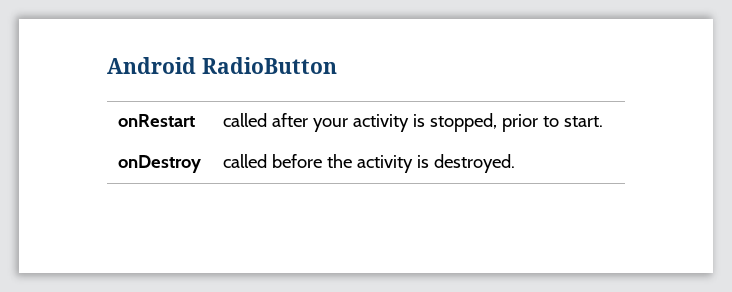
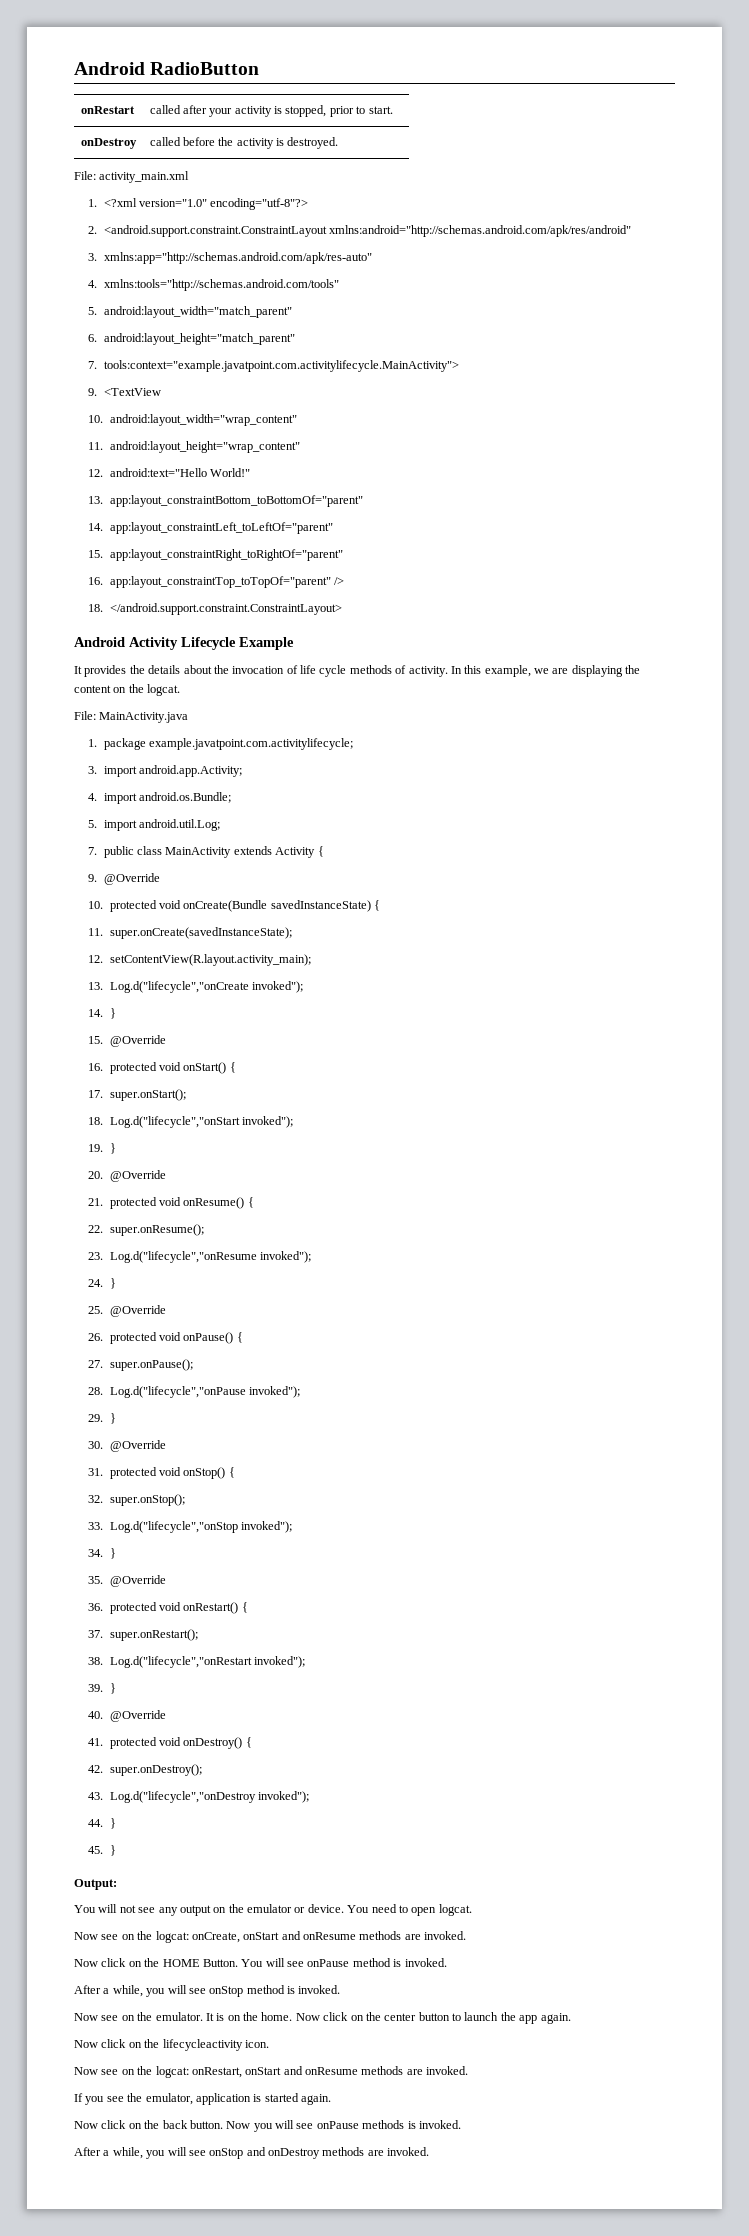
(515, 163) none -> [74,171,190,183] [88,198,309,210] [88,225,632,237] [88,252,372,264] [88,279,339,291] [88,306,292,318] [88,333,295,345] [88,360,459,372] [88,388,161,396] [88,414,297,426] [88,441,300,453] [88,468,251,477] [88,495,363,507] [88,522,333,534] [88,549,343,561] [88,576,345,588] [88,603,342,615] [74,637,294,650] [74,665,641,677] [74,684,181,696] [74,711,189,723] [88,738,354,750] [88,765,243,777] [88,792,232,804] [88,819,221,831] [88,846,324,858] [88,873,160,885] [88,900,381,912] [88,927,292,939] [88,954,311,966] [88,981,304,993] [88,1008,116,1019] [88,1035,166,1047] [88,1062,236,1074] [88,1089,186,1101] [88,1116,294,1128] [88,1143,116,1154] [88,1170,166,1182] [88,1197,254,1209] [88,1224,204,1236] [88,1251,312,1263] [88,1278,116,1289] [88,1305,166,1317] [88,1332,243,1344] [88,1359,193,1371] [88,1386,301,1398] [88,1413,116,1424] [88,1440,166,1452] [88,1467,235,1479] [88,1494,185,1506] [88,1521,293,1533] [88,1548,116,1559] [88,1575,166,1587] [88,1602,248,1614] [88,1629,198,1641] [88,1656,306,1668] [88,1683,116,1694] [88,1710,166,1722] [88,1737,252,1749] [88,1764,202,1776] [88,1791,310,1803] [88,1818,116,1829] [88,1845,116,1856] [74,1879,117,1890] [74,1904,472,1916] [74,1931,467,1943] [74,1958,447,1967] [74,1985,341,1997] [74,2012,571,2024] [74,2039,269,2051] [74,2066,469,2078] [74,2093,331,2105] [74,2120,461,2132] [74,2147,430,2159] // File: activity_main.xml // 1. <?xml version="1.0" encoding="utf-8"?> // 2. <android.support.constraint.ConstraintLayout xmlns:android="http://schemas.android.com/apk/res/android" // 3. xmlns:app="http://schemas.android.com/apk/res-auto" // 4. xmlns:tools="http://schemas.android.com/tools" // 5. android:layout_width="match_parent" // 6. android:layout_height="match_parent" // 7. tools:context="example.javatpoint.com.activitylifecycle.MainActivity"> // 9. <TextView // 10. android:layout_width="wrap_content" // 11. android:layout_height="wrap_content" // 12. android:text="Hello World!" // 13. app:layout_constraintBottom_toBottomOf="parent" // 14. app:layout_constraintLeft_toLeftOf="parent" // 15. app:layout_constraintRight_toRightOf="parent" // 16. app:layout_constraintTop_toTopOf="parent" /> // 18. </android.support.constraint.ConstraintLayout> // Android Activity Lifecycle Example // It provides the details about the invocation of life cycle methods of activity. In this example, we are displaying the content on the logcat. // File: MainActivity.java // 1. package example.javatpoint.com.activitylifecycle; // 3. import android.app.Activity; // 4. import android.os.Bundle; // 5. import android.util.Log; // 7. public class MainActivity extends Activity { // 9. @Override // 10. protected void onCreate(Bundle savedInstanceState) { // 11. super.onCreate(savedInstanceState); // 12. setContentView(R.layout.activity_main); // 13. Log.d("lifecycle","onCreate invoked"); // 14. } // 15. @Override // 16. protected void onStart() { // 17. super.onStart(); // 18. Log.d("lifecycle","onStart invoked"); // 19. } // 20. @Override // 21. protected void onResume() { // 22. super.onResume(); // 23. Log.d("lifecycle","onResume invoked"); // 24. } // 25. @Override // 26. protected void onPause() { // 27. super.onPause(); // 28. Log.d("lifecycle","onPause invoked"); // 29. } // 30. @Override // 31. protected void onStop() { // 32. super.onStop(); // 33. Log.d("lifecycle","onStop invoked"); // 34. } // 35. @Override // 36. protected void onRestart() { // 37. super.onRestart(); // 38. Log.d("lifecycle","onRestart invoked"); // 39. } // 40. @Override // 41. protected void onDestroy() { // 42. super.onDestroy(); // 43. Log.d("lifecycle","onDestroy invoked"); // 44. } // 45. } // Output: // You will not see any output on the emulator or device. You need to open logcat. // Now see on the logcat: onCreate, onStart and onResume methods are invoked. // Now click on the HOME Button. You will see onPause method is invoked. // After a while, you will see onStop method is invoked. // Now see on the emulator. It is on the home. Now click on the center button to launch the app again. // Now click on the lifecycleactivity icon. // Now see on the logcat: onRestart, onStart and onResume methods are invoked. // If you see the emulator, application is started again. // Now click on the back button. Now you will see onPause methods is invoked. // After a while, you will see onStop and onDestroy methods are invoked.

